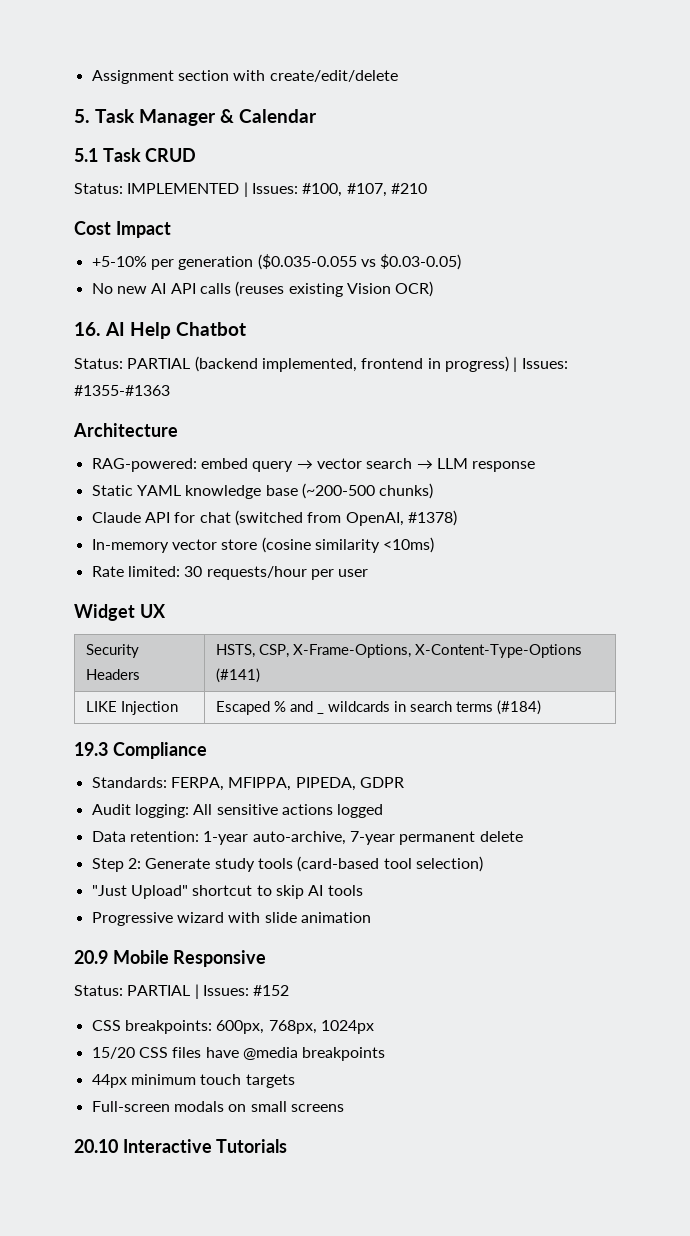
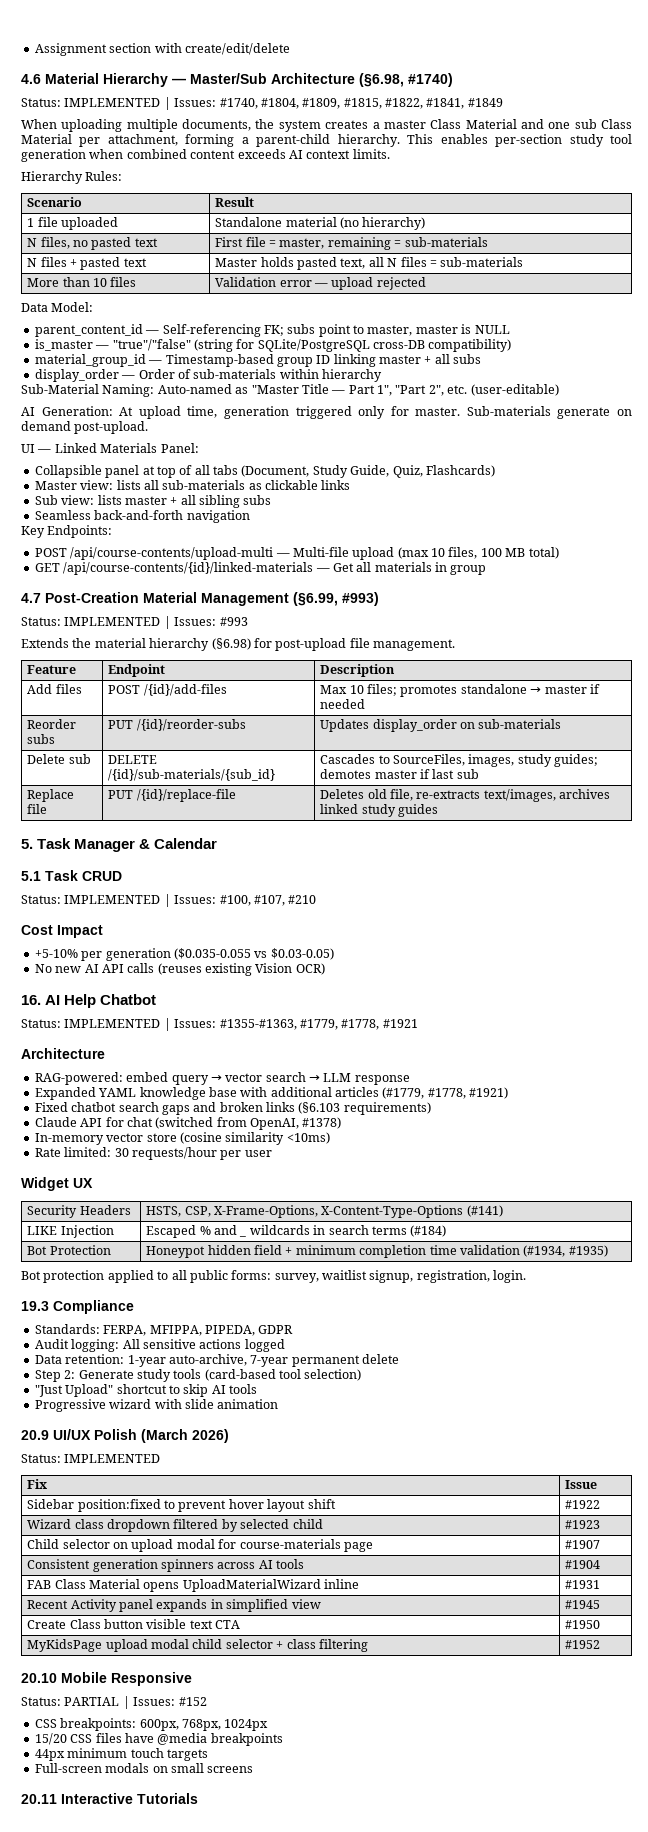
(398, 76) none -> [21,73,453,87] [21,97,503,110] [21,119,632,132] [21,134,632,147] [21,149,390,162] [21,171,123,184] [27,197,83,207] [215,197,255,207] [27,217,119,230] [215,217,426,230] [27,237,158,250] [215,237,488,250] [27,257,147,270] [215,257,524,270] [27,277,137,287] [215,277,426,290] [21,302,94,312] [34,324,510,337] [34,339,512,352] [34,354,482,367] [34,369,382,382] [21,384,559,397] [21,406,632,419] [21,421,149,434] [21,443,199,453] [34,465,495,478] [34,480,351,490] [34,495,272,508] [34,510,250,523] [21,525,113,538] [34,547,559,560] [34,562,487,575] [21,592,379,606] [21,616,248,629] [21,638,455,651] [27,665,77,674] [108,664,166,677] [320,664,396,677] [27,684,82,694] [108,684,227,696] [320,684,600,697] [320,699,366,709] [27,719,77,729] [27,734,56,744] [108,719,246,731] [320,719,562,732] [27,754,91,764] [108,755,158,764] [108,769,276,781] [320,754,599,767] [320,769,479,779] [27,789,75,802] [27,804,48,814] [108,789,236,802] [320,789,611,802] [320,804,439,817] // 4.6 Material Hierarchy — Master/Sub Architecture (§6.98, #1740) // Status: IMPLEMENTED | Issues: #1740, #1804, #1809, #1815, #1822, #1841, #1849 // When uploading multiple documents, the system creates a master Class Material and one sub Class Material per attachment, forming a parent-child hierarchy. This enables per-section study tool generation when combined content exceeds AI context limits. // Hierarchy Rules: // Scenario | Result // 1 file uploaded | Standalone material (no hierarchy) // N files, no pasted text | First file = master, remaining = sub-materials // N files + pasted text | Master holds pasted text, all N files = sub-materials // More than 10 files | Validation error — upload rejected // Data Model: // parent_content_id — Self-referencing FK; subs point to master, master is NULL // is_master — "true"/"false" (string for SQLite/PostgreSQL cross-DB compatibility) // material_group_id — Timestamp-based group ID linking master + all subs // display_order — Order of sub-materials within hierarchy // Sub-Material Naming: Auto-named as "Master Title — Part 1", "Part 2", etc. (user-editable) // AI Generation: At upload time, generation triggered only for master. Sub-materials generate on demand post-upload. // UI — Linked Materials Panel: // Collapsible panel at top of all tabs (Document, Study Guide, Quiz, Flashcards) // Master view: lists all sub-materials as clickable links // Sub view: lists master + all sibling subs // Seamless back-and-forth navigation // Key Endpoints: // POST /api/course-contents/upload-multi — Multi-file upload (max 10 files, 100 MB total) // GET /api/course-contents/{id}/linked-materials — Get all materials in group // 4.7 Post-Creation Material Management (§6.99, #993) // Status: IMPLEMENTED | Issues: #993 // Extends the material hierarchy (§6.98) for post-upload file management. // Feature | Endpoint | Description // Add files | POST /{id}/add-files | Max 10 files; promotes standalone → master if needed // Reorder subs | PUT /{id}/reorder-subs | Updates display_order on sub-materials // Delete sub | DELETE /{id}/sub-materials/{sub_id} | Cascades to SourceFiles, images, study guides; demotes master if last sub // Replace file | PUT /{id}/replace-file | Deletes old file, re-extracts text/images, archives linked study guides
[127,356,568,372] [74,385,170,396] PARTIAL (backend implemented, frontend in progress) | Issues: #1355-#1363 -> [64,1018,418,1031] IMPLEMENTED | Issues: #1355-#1363, #1779, #1778, #1921
[91,485,133,496] Static -> [34,1087,96,1100] Expanded
[301,483,434,499] (~200-500 chunks) -> [240,1087,509,1099] [34,1102,431,1115] with additional articles (#1779, #1778, #1921) // Fixed chatbot search gaps and broken links (§6.103 requirements)
(542, 707) none -> [27,1245,111,1255] [146,1245,608,1258] [21,1270,527,1283] // Bot Protection | Honeypot hidden field + minimum completion time validation (#1934, #1935) // Bot protection applied to all public forms: survey, waitlist signup, registration, login.
(108, 957) none -> [53,1429,229,1443] [21,1454,161,1463] [27,1479,48,1489] [565,1480,598,1489] [27,1499,336,1512] [565,1500,601,1509] [27,1519,323,1532] [565,1520,601,1529] [27,1539,373,1552] [565,1540,601,1549] [27,1559,305,1572] [565,1560,601,1569] [27,1579,360,1592] [565,1580,601,1589] [27,1599,321,1612] [565,1600,601,1609] [27,1619,241,1629] [565,1620,601,1629] [27,1639,368,1652] [565,1640,601,1649] [21,1673,57,1683] UI/UX Polish (March 2026) // Status: IMPLEMENTED // Fix | Issue // Sidebar position:fixed to prevent hover layout shift | #1922 // Wizard class dropdown filtered by selected child | #1923 // Child selector on upload modal for course-materials page | #1907 // Consistent generation spinners across AI tools | #1904 // FAB Class Material opens UploadMaterialWizard inline | #1931 // Recent Activity panel expands in simplified view | #1945 // Create Class button visible text CTA | #1950 // MyKidsPage upload modal child selector + class filtering | #1952 // 20.10
[74,1139,118,1153] 20.10 -> [21,1794,57,1804] 20.11

